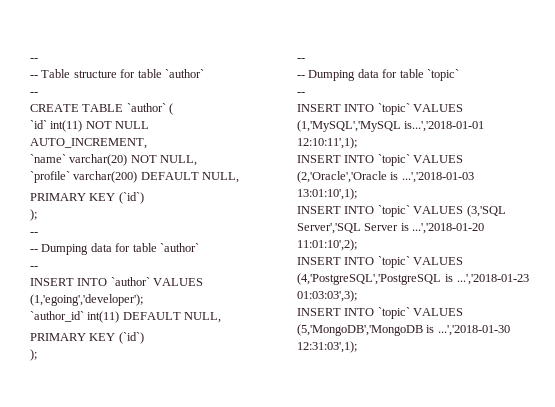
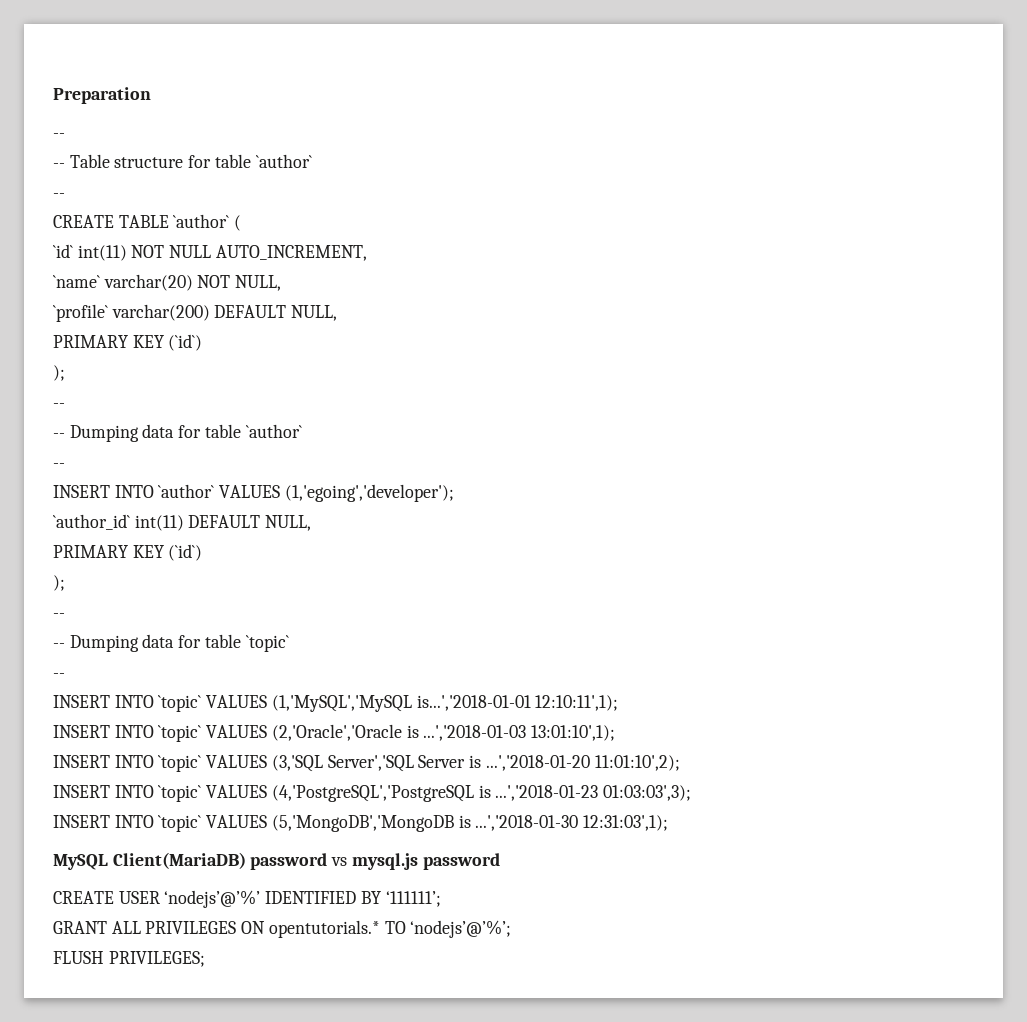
(30, 59) none -> [53,87,151,104] Preparation //
(357, 347) none -> [53,852,500,870] [53,890,441,908] [53,920,512,938] [53,951,205,967] // MySQL Client(MariaDB) password vs mysql.js password // CREATE USER ‘nodejs’@’%’ IDENTIFIED BY ‘111111’; // GRANT ALL PRIVILEGES ON opentutorials.* TO ‘nodejs’@’%’; // FLUSH PRIVILEGES;

